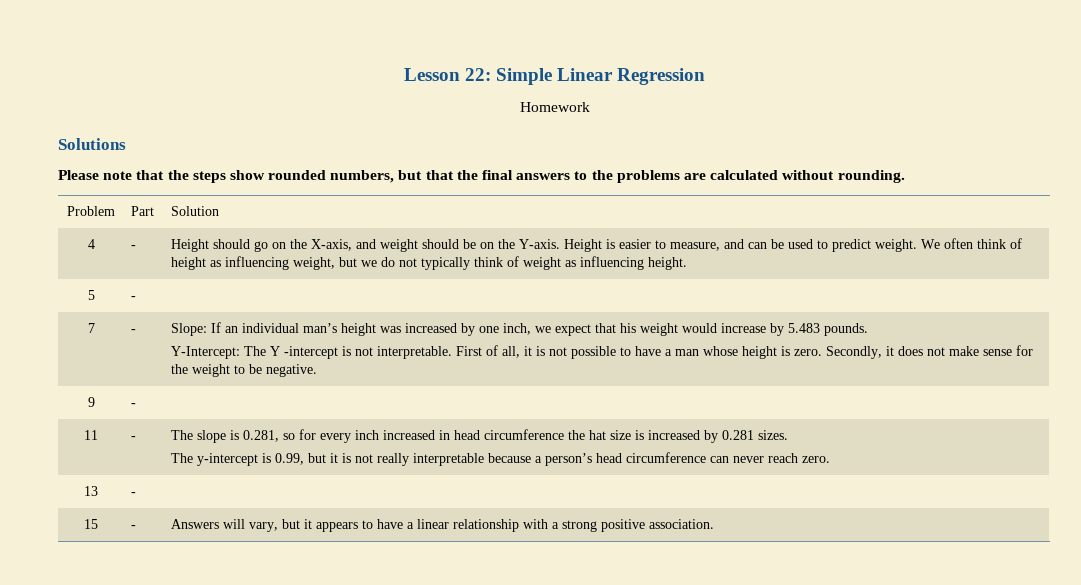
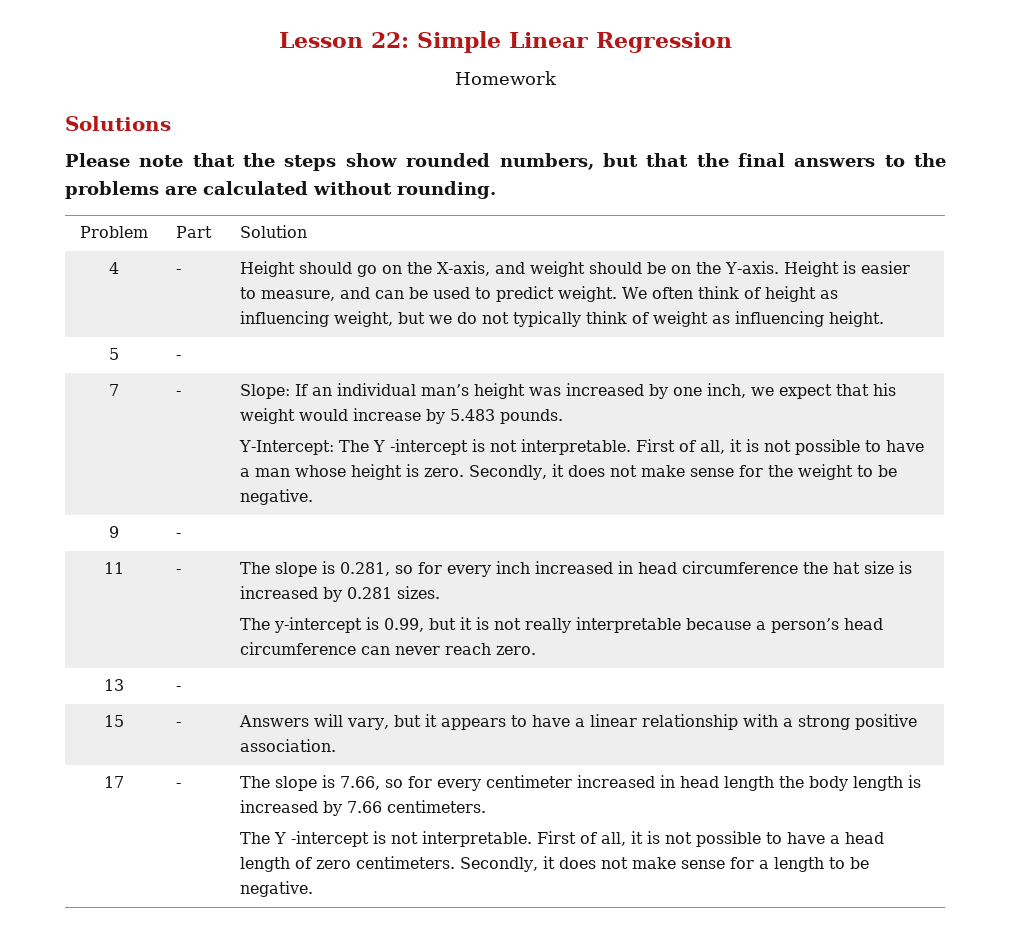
(715, 524) none -> [104,776,124,788] [176,783,182,788] [240,775,922,791] [240,800,487,816] [240,831,885,847] [240,856,870,872] [240,881,314,897] // 17 | - | The slope is 7.66, so for every centimeter increased in head length the body length is increased by 7.66 centimeters. // The Y -intercept is not interpretable. First of all, it is not possible to have a head length of zero centimeters. Secondly, it does not make sense for a length to be negative.

